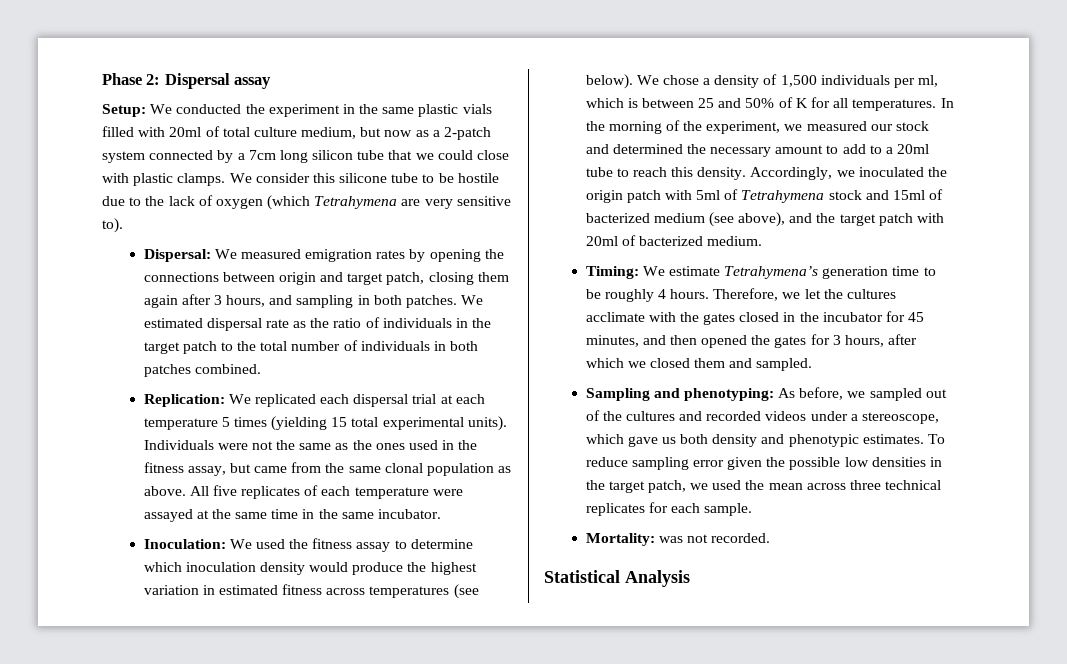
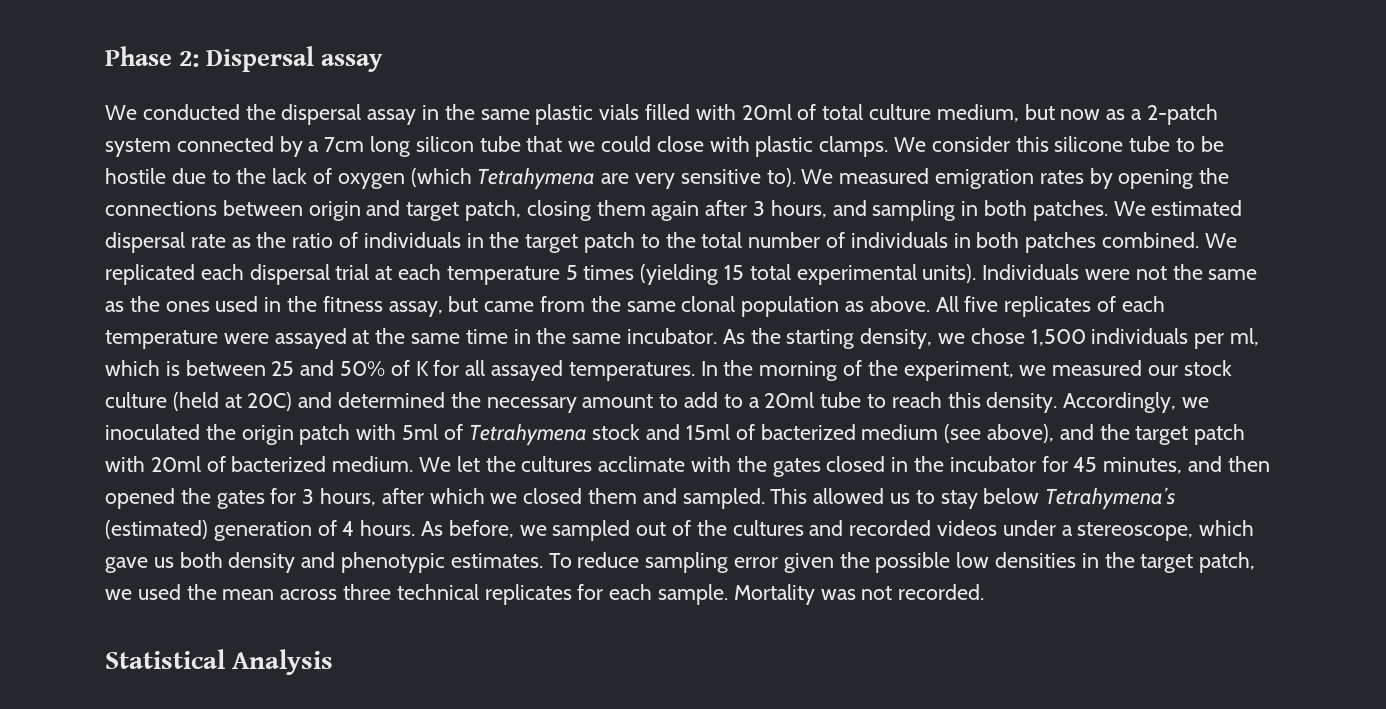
[102,104,146,117] Setup: -> (383, 63) none
[268,104,340,117] experiment -> [281,104,417,125] dispersal assay
[143,249,211,262] // Dispersal: -> (796, 177) none
[143,394,225,407] // Replication: -> (1200, 240) none
[143,538,473,552] [143,562,477,575] [143,584,479,599] [585,74,778,89] // Inoculation: We used the fitness assay to determine which inoculation density would produce the highest variation in estimated fitness across temperatures (see below). We chose a density of -> [722,328,1025,349] As the starting density, we chose
(849, 103) none -> [491,360,564,381] assayed
(930, 126) none -> [105,392,293,411] culture (held at 20C)
[585,266,936,279] [585,288,801,302] // Timing: We estimate Tetrahymena’s generation time to be roughly 4 hours. Therefore, we -> [419,457,452,472] We
[585,388,774,401] // Sampling and phenotyping: -> [770,487,1176,510] [105,520,416,541] This allowed us to stay below Tetrahymena’s (estimated) generation of 4 hours.
[585,533,655,546] // Mortality: -> [733,584,815,605] Mortality

